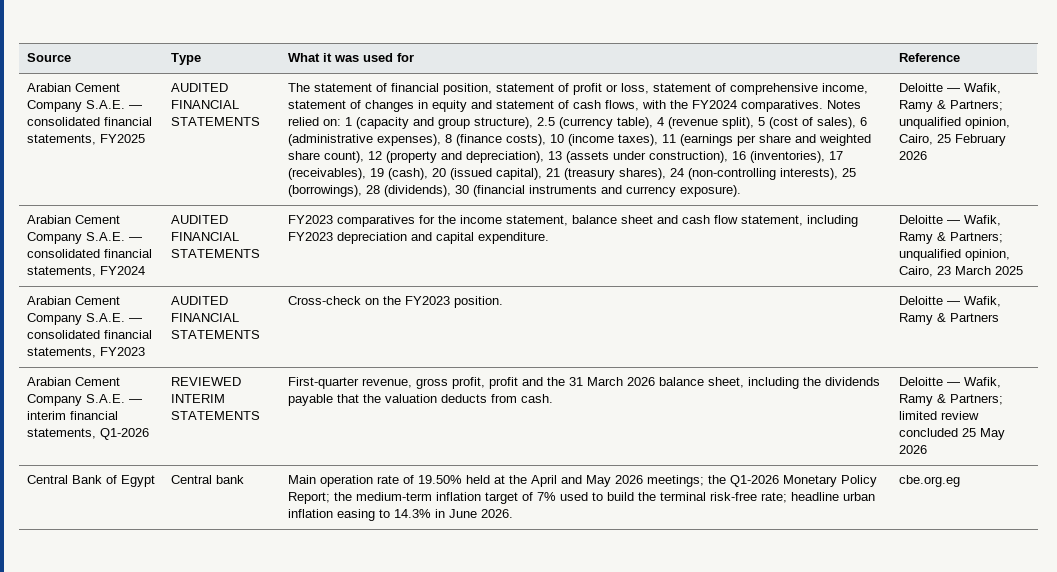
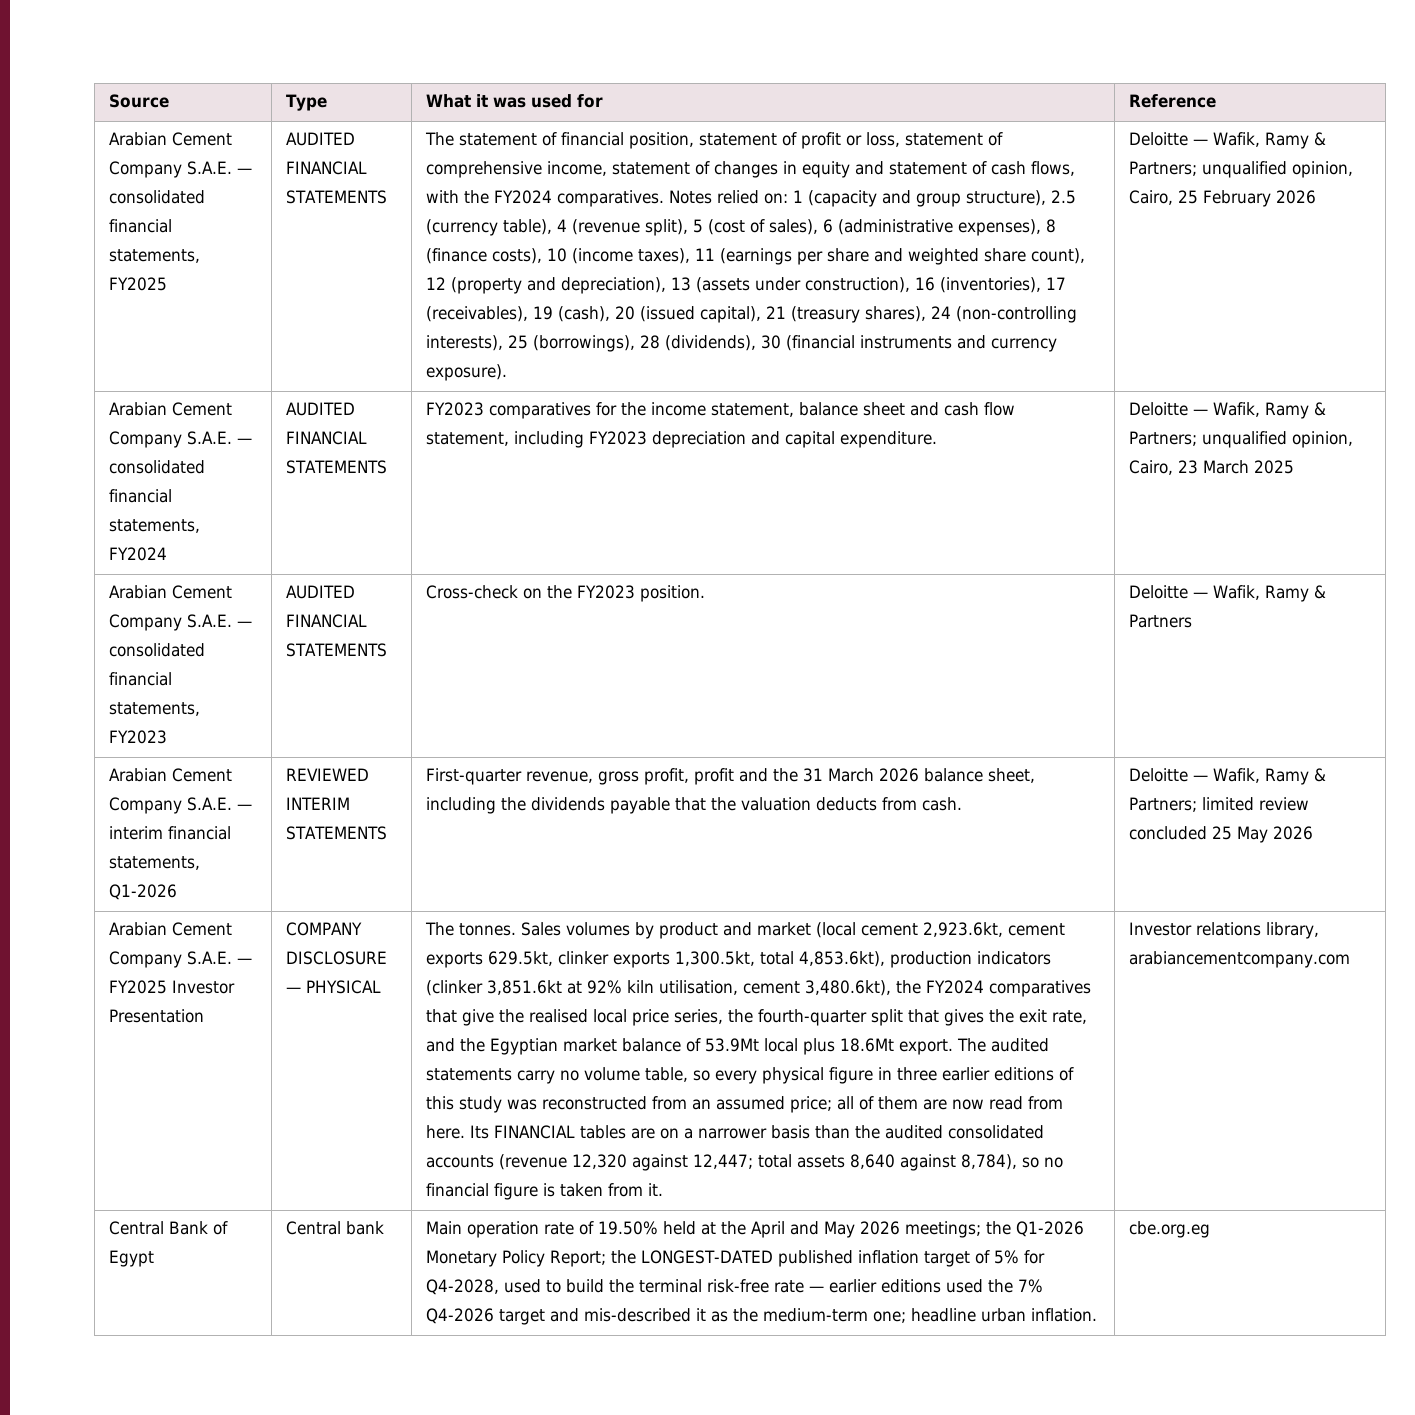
(928, 449) none -> [108,922,232,936] [108,951,252,968] [108,980,235,994] [108,1009,204,1023] [285,922,362,936] [285,951,387,965] [285,980,381,994] [424,922,1065,939] [425,951,1051,968] [425,980,1091,997] [425,1009,1087,1026] [425,1038,1049,1055] [425,1067,1074,1084] [425,1096,1063,1113] [425,1125,1044,1139] [425,1154,1063,1171] [425,1183,663,1200] [1128,922,1319,939] [1128,951,1350,968] // Arabian Cement Company S.A.E. — FY2025 Investor Presentation | COMPANY DISCLOSURE — PHYSICAL | The tonnes. Sales volumes by product and market (local cement 2,923.6kt, cement exports 629.5kt, clinker exports 1,300.5kt, total 4,853.6kt), production indicators (clinker 3,851.6kt at 92% kiln utilisation, cement 3,480.6kt), the FY2024 comparatives that give the realised local price series, the fourth-quarter split that gives the exit rate, and the Egyptian market balance of 53.9Mt local plus 18.6Mt export. The audited statements carry no volume table, so every physical figure in three earlier editions of this study was reconstructed from an assumed price; all of them are now read from here. Its FINANCIAL tables are on a narrower basis than the audited consolidated accounts (revenue 12,320 against 12,447; total assets 8,640 against 8,784), so no financial figure is taken from it. | Investor relations library, arabiancementcompany.com
[356,492,433,501] medium-term -> [640,1250,853,1267] LONGEST-DATED published
[537,492,557,501] 7% -> [993,1250,1045,1264] [425,1279,499,1295] 5% for Q4-2028,
[761,492,876,503] [288,509,514,521] rate; headline urban inflation easing to 14.3% in June 2026. -> [773,1279,1043,1293] [425,1308,1097,1325] rate — earlier editions used the 7% Q4-2026 target and mis-described it as the medium-term one; headline urban inflation.

